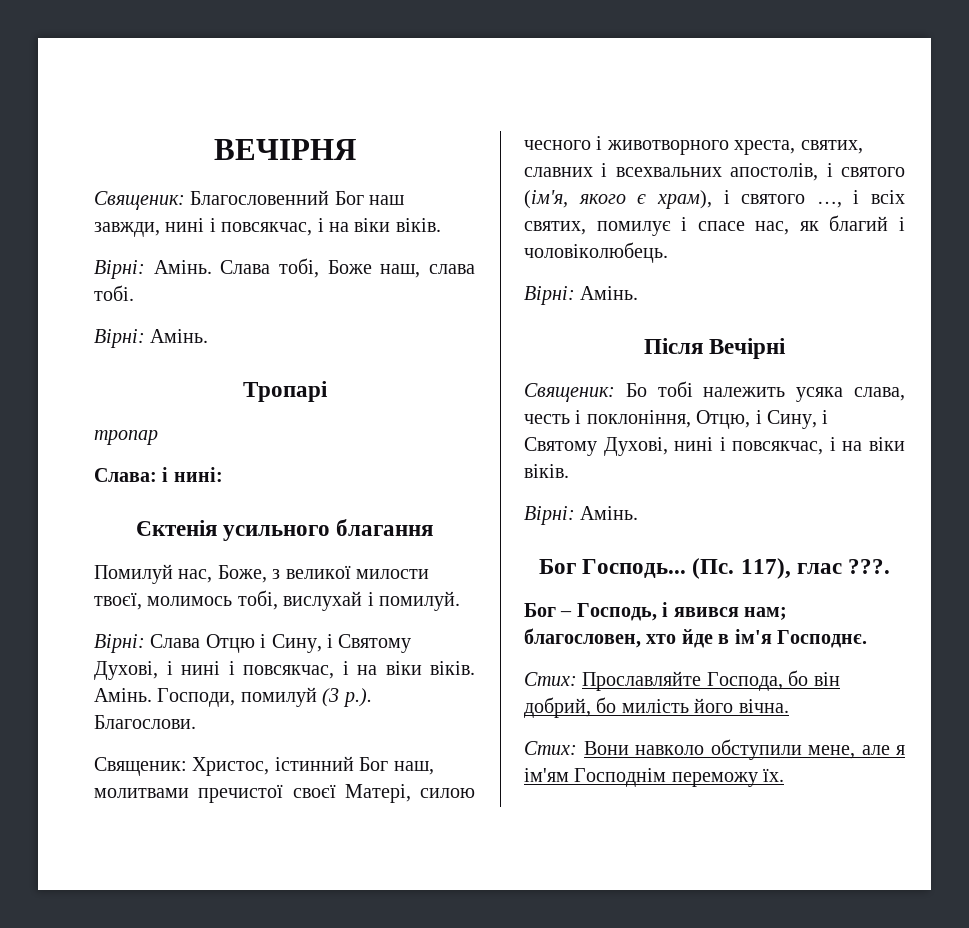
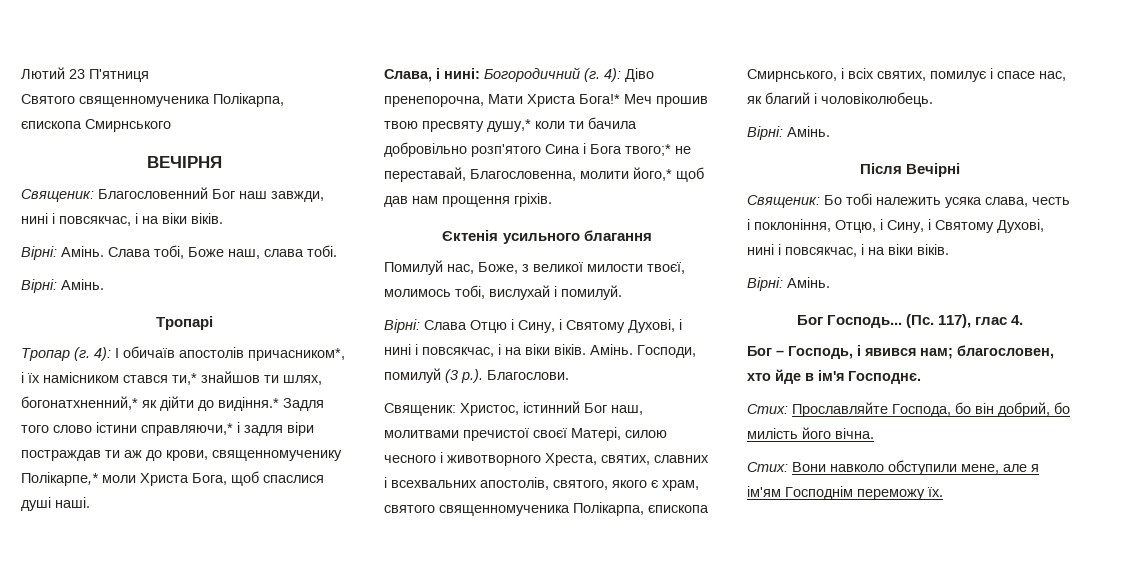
(213, 149) none -> [21,67,149,82] [21,93,284,107] [21,119,171,132] Лютий 23 П'ятниця // Святого священномученика Полікарпа, єпископа Смирнського //
[94,430,158,445] [94,467,223,482] тропар // Слава: і нині: -> [21,346,345,361] [21,371,322,385] [21,396,324,411] [21,422,314,436] [21,450,342,461] [21,471,324,486] [21,497,90,511] [384,67,654,82] [384,94,708,107] [384,117,637,132] [384,142,691,157] [384,167,704,182] [384,193,552,207] Тропар (г. 4): I обичаїв апостолів причасником*, і їх намісником стався ти,* знайшов ти шлях, богонатхненний,* як дійти до видіння.* Задля того слово істини справляючи,* і задля віри постраждав ти аж до крови, священномученику Полікарпе,* моли Христа Бога, щоб спаслися душі наші. // Слава, і нині: Богородичний (г. 4): Діво пренепорочна, Мати Христа Бога!* Меч прошив твою пресвяту душу,* коли ти бачила добровільно розп'ятого Сина і Бога твого;* не переставай, Благословенна, молити його,* щоб дав нам прощення гріхів.
[734,140,796,155] хреста, -> [545,453,597,466] Хреста,
[826,163,905,177] [524,190,842,209] і святого (ім'я, якого є храм), і святого …, -> [553,480,699,491] [384,502,709,516] [747,69,837,82] святого, якого є храм, святого священномученика Полікарпа, єпископа Смирнського,
[848,559,891,574] ???. -> [1011,315,1024,325] 4.

